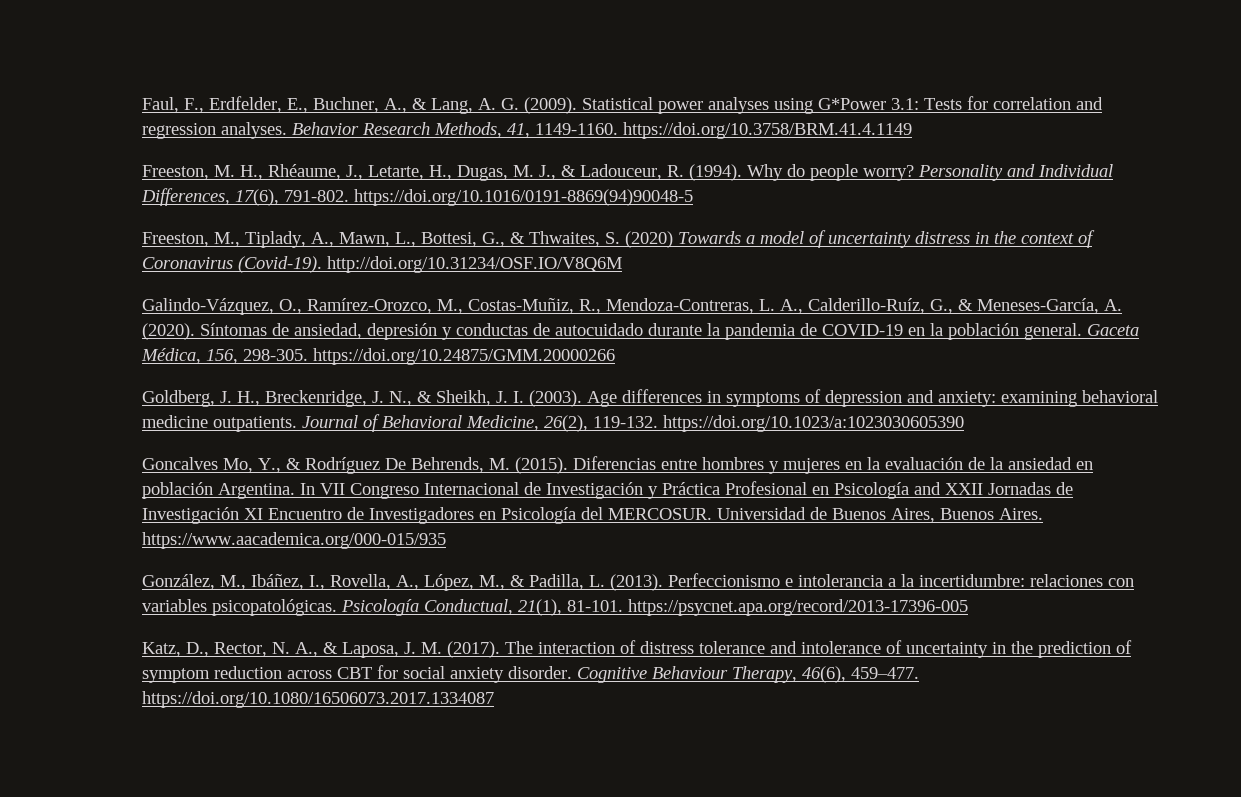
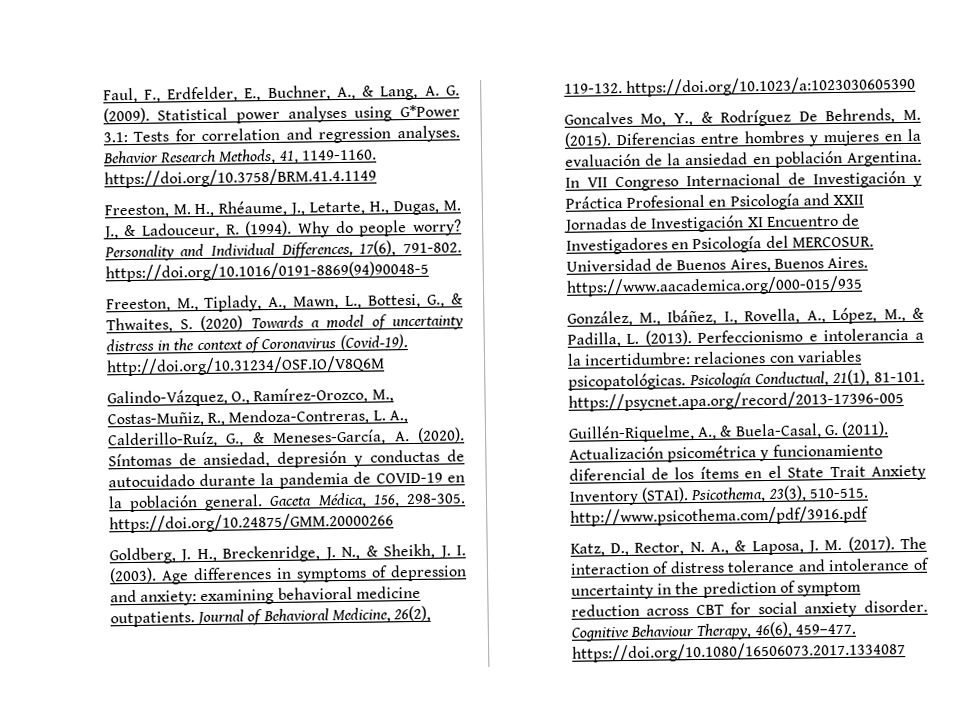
(968, 607) none -> [567,421,890,443] [568,443,883,463] [568,464,926,481] [568,485,868,506] [569,505,869,527] // Guillén-Riquelme, A., & Buela-Casal, G. (2011). Actualización psicométrica y funcionamiento diferencial de los ítems en el State Trait Anxiety Inventory (STAI). Psicothema, 23(3), 510-515. http://www.psicothema.com/pdf/3916.pdf

